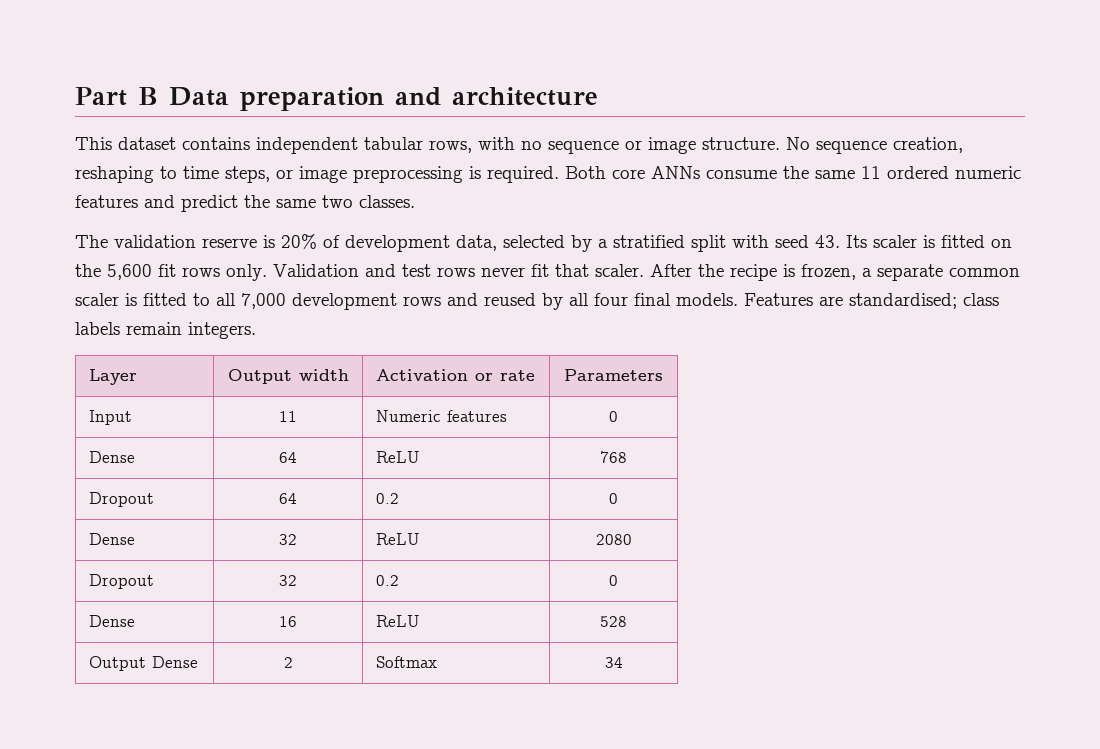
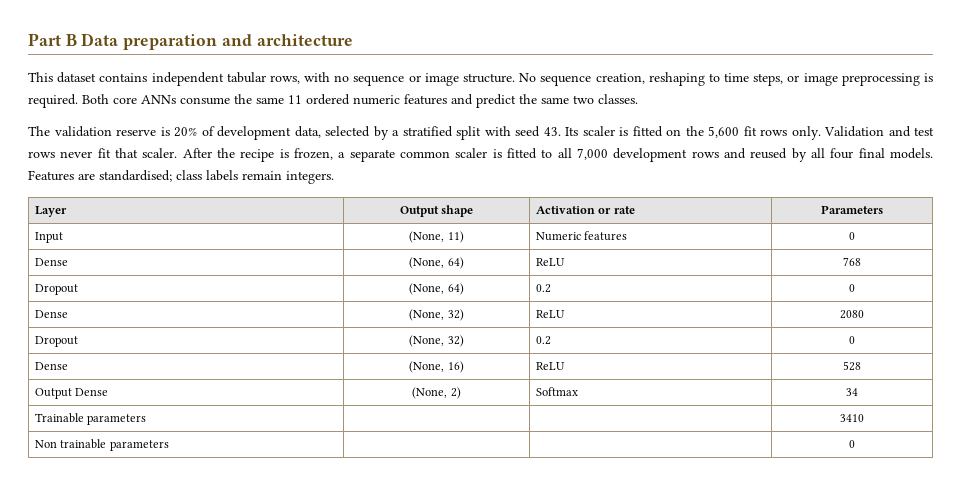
[298,369,349,381] width -> [441,205,474,217] shape
[279,411,297,422] 11 -> [409,231,464,243] (None, 11)
[279,452,297,463] 64 -> [409,257,464,269] (None, 64)
[279,493,297,504] [376,493,400,504] [609,493,618,504] [89,533,136,545] [279,534,297,545] 64 | 0.2 | 0 // Dense | 32 -> [409,283,464,295] [535,284,551,293] [849,284,855,292] [34,310,68,318] [409,309,464,321] (None, 64) | 0.2 | 0 // Dense | (None, 32)
[279,575,297,586] [376,575,400,586] [609,575,618,586] [89,615,136,627] [279,616,297,627] 32 | 0.2 | 0 // Dense | 16 -> [409,335,464,347] [535,336,551,345] [849,336,855,344] [34,362,68,370] [409,361,464,373] (None, 32) | 0.2 | 0 // Dense | (None, 16)
[283,657,293,668] 2 -> [412,387,461,399] (None, 2)
(623, 662) none -> [34,413,147,425] [840,414,864,422] [34,439,169,451] [849,440,855,448] // Trainable parameters | | | 3410 // Non trainable parameters | | | 0

